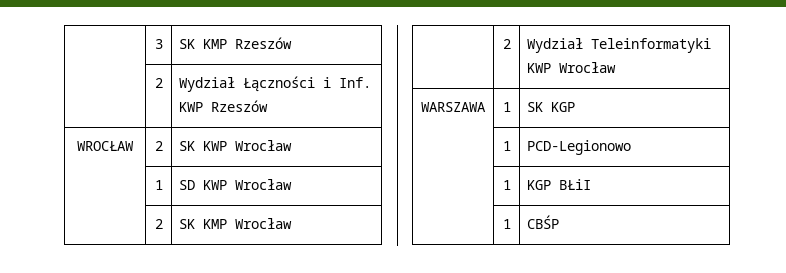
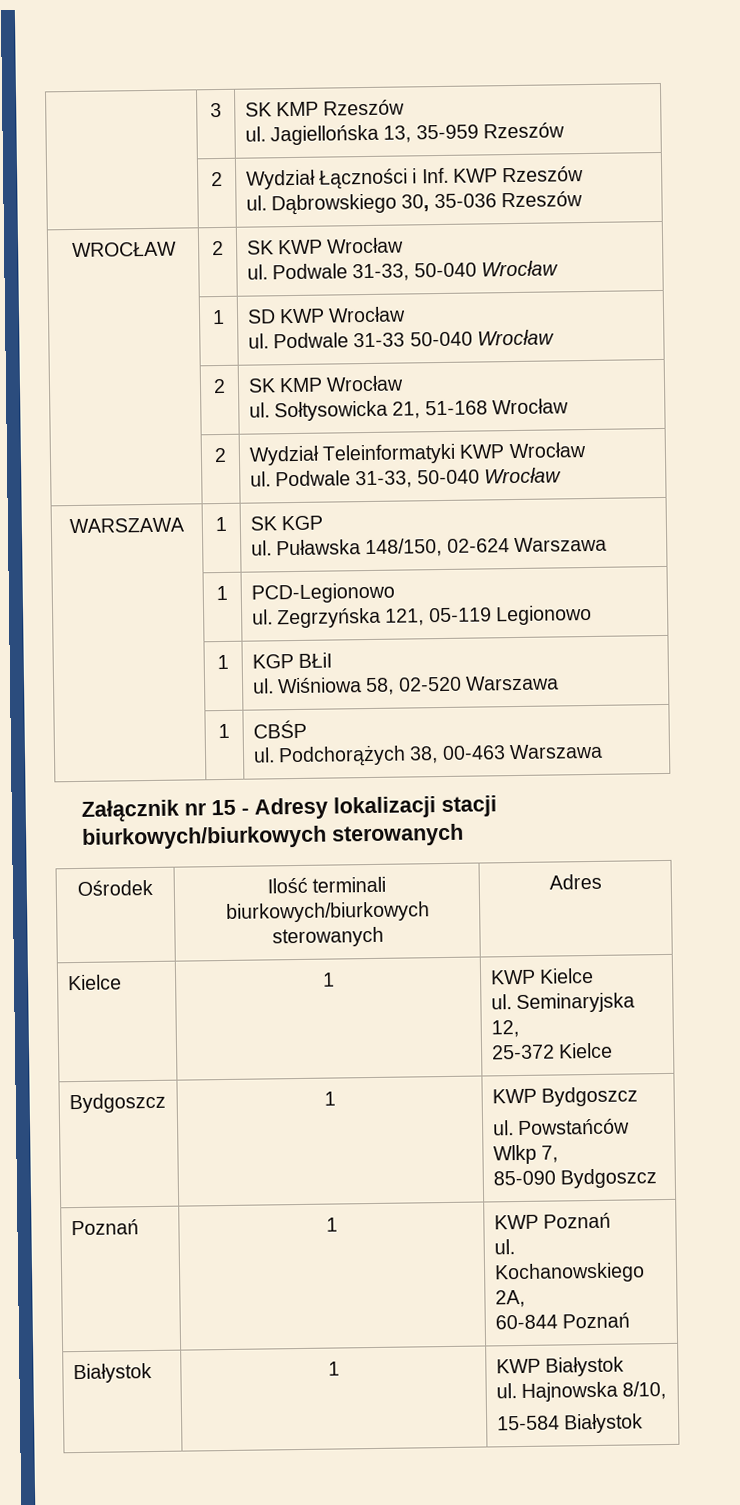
(293, 43) none -> [244,122,566,146] // ul. Jagiellońska 13, 35-959 Rzeszów
(269, 106) none -> [245,191,584,216] // ul. Dąbrowskiego 30, 35-036 Rzeszów
(293, 145) none -> [246,260,560,282] // ul. Podwale 31-33, 50-040 Wrocław
(293, 184) none -> [247,329,556,349] // ul. Podwale 31-33 50-040 Wrocław
(293, 223) none -> [248,398,570,422] // ul. Sołtysowicka 21, 51-168 Wrocław
(617, 67) none -> [249,467,563,489] // ul. Podwale 31-33, 50-040 Wrocław
[502,141,511,151] [527,140,632,155] [502,180,511,190] [527,179,592,190] [502,219,511,229] [527,215,560,229] // | 1 | PCD-Legionowo // | 1 | KGP BŁiI // | 1 | CBŚP -> [250,536,608,558] [216,585,228,601] [250,582,395,604] [251,604,593,629] [217,654,229,670] [251,652,333,669] [251,675,560,696] [218,723,230,739] [252,719,307,739] [252,743,604,768] [81,795,498,822] [82,823,465,850] [77,879,153,896] [266,876,387,894] [225,901,430,923] [271,926,384,948] [548,873,602,890] [67,974,122,991] [321,972,335,987] [489,967,595,985] [490,992,636,1014] [490,1020,519,1038] [490,1042,614,1060] [68,1092,166,1114] [323,1091,336,1106] [491,1086,639,1107] [492,1118,631,1136] [492,1144,559,1165] [492,1168,658,1189] [70,1219,139,1236] [325,1217,338,1232] [493,1212,612,1230] [493,1239,515,1255] [493,1262,645,1284] [494,1289,525,1308] [494,1312,631,1330] [72,1363,152,1384] [327,1361,340,1376] [495,1356,625,1377] [495,1381,667,1402] [496,1413,644,1434] // ul. Puławska 148/150, 02-624 Warszawa // | 1 | PCD-Legionowo // ul. Zegrzyńska 121, 05-119 Legionowo // | 1 | KGP BŁiI // ul. Wiśniowa 58, 02-520 Warszawa // | 1 | CBŚP // ul. Podchorążych 38, 00-463 Warszawa // Załącznik nr 15 - Adresy lokalizacji stacji biurkowych/biurkowych sterowanych // Ośrodek | Ilość terminali biurkowych/biurkowych sterowanych | Adres // Kielce | 1 | KWP Kielce // ul. Seminaryjska 12, // 25-372 Kielce // Bydgoszcz | 1 | KWP Bydgoszcz // ul. Powstańców Wlkp 7, // 85-090 Bydgoszcz // Poznań | 1 | KWP Poznań // ul. Kochanowskiego 2A, // 60-844 Poznań // Białystok | 1 | KWP Białystok // ul. Hajnowska 8/10, // 15-584 Białystok

